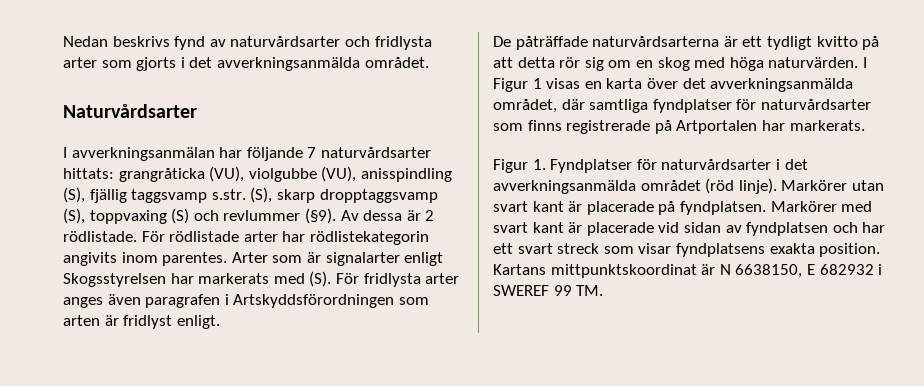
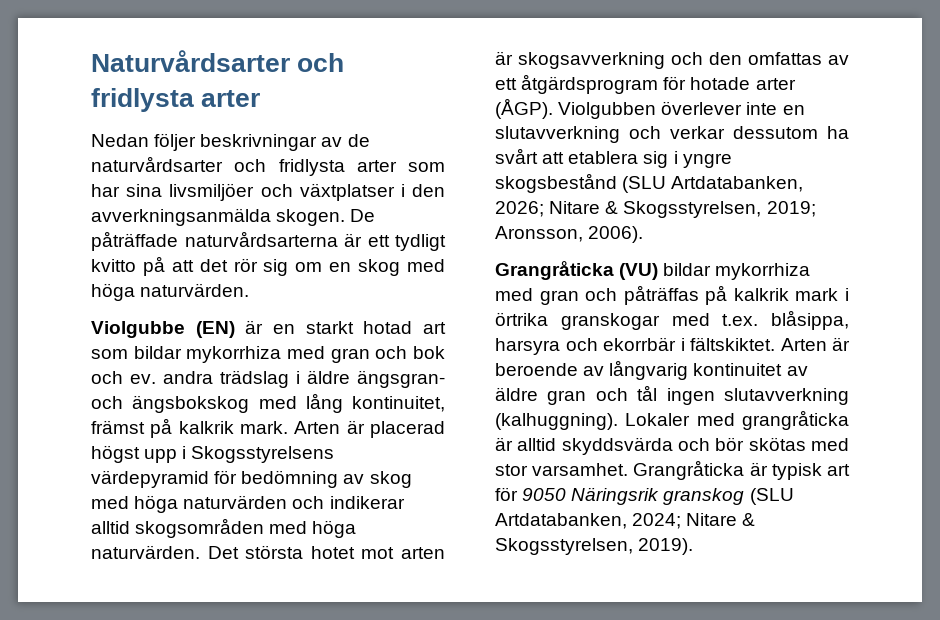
[63,36,226,50] Nedan beskrivs fynd av -> [91,50,345,72] [91,88,261,112] [91,133,370,151] Naturvårdsarter och fridlysta arter // Nedan följer beskrivningar av de
[136,57,429,71] [63,104,197,118] [63,147,431,161] [63,166,452,182] [63,187,438,203] [63,208,435,224] [63,231,429,245] [63,252,444,266] [63,271,460,287] [63,294,429,308] [63,315,220,329] gjorts i det avverkningsanmälda området. // Naturvårdsarter // I avverkningsanmälan har följande 7 naturvårdsarter hittats: grangråticka (VU), violgubbe (VU), anisspindling (S), fjällig taggsvamp s.str. (S), skarp dropptaggsvamp (S), toppvaxing (S) och revlummer (§9). Av dessa är 2 rödlistade. För rödlistade arter har rödlistekategorin angivits inom parentes. Arter som är signalarter enligt Skogsstyrelsen har markerats med (S). För fridlysta arter anges även paragrafen i Artskyddsförordningen som arten är fridlyst enligt. // -> [91,183,446,201] [91,208,346,226] har sina livsmiljöer och växtplatser i den avverkningsanmälda skogen.
[517,57,555,68] detta -> [199,259,228,272] det
[862,57,867,68] [493,78,854,92] [493,99,871,113] [493,120,865,134] [493,159,808,173] [493,178,884,194] [493,201,873,215] [493,222,886,236] [493,243,881,257] [493,264,883,278] [493,285,604,296] I Figur 1 visas en karta över det avverkningsanmälda området, där samtliga fyndplatser för naturvårdsarter som finns registrerade på Artportalen har markerats. // Figur 1. Fyndplatser för naturvårdsarter i det avverkningsanmälda området (röd linje). Markörer utan svart kant är placerade på fyndplatsen. Markörer med svart kant är placerade vid sidan av fyndplatsen och har ett svart streck som visar fyndplatsens exakta position. Kartans mittpunktskoordinat är N 6638150, E 682932 i SWEREF 99 TM. -> [91,320,446,338] [91,346,445,363] [91,370,445,388] [91,393,445,413] [91,418,445,438] [91,445,335,463] [91,470,412,488] [91,495,405,513] [91,518,357,538] [91,545,445,559] [495,51,849,69] [495,74,796,94] [495,98,805,119] [495,126,849,143] [495,148,732,168] [495,173,804,193] [495,201,816,218] [495,226,644,243] [495,261,811,280] [495,285,849,305] [495,310,849,330] [495,337,850,355] [495,360,808,380] [495,385,849,405] [495,410,849,430] [495,437,849,455] [495,460,850,480] [495,487,794,505] [495,513,756,529] [495,538,694,555] // Violgubbe (EN) är en starkt hotad art som bildar mykorrhiza med gran och bok och ev. andra trädslag i äldre ängsgran- och ängsbokskog med lång kontinuitet, främst på kalkrik mark. Arten är placerad högst upp i Skogsstyrelsens värdepyramid för bedömning av skog med höga naturvärden och indikerar alltid skogsområden med höga naturvärden. Det största hotet mot arten är skogsavverkning och den omfattas av ett åtgärdsprogram för hotade arter (ÅGP). Violgubben överlever inte en slutavverkning och verkar dessutom ha svårt att etablera sig i yngre skogsbestånd (SLU Artdatabanken, 2026; Nitare & Skogsstyrelsen, 2019; Aronsson, 2006). // Grangråticka (VU) bildar mykorrhiza med gran och påträffas på kalkrik mark i örtrika granskogar med t.ex. blåsippa, harsyra och ekorrbär i fältskiktet. Arten är beroende av långvarig kontinuitet av äldre gran och tål ingen slutavverkning (kalhuggning). Lokaler med grangråticka är alltid skyddsvärda och bör skötas med stor varsamhet. Grangråticka är typisk art för 9050 Näringsrik granskog (SLU Artdatabanken, 2024; Nitare & Skogsstyrelsen, 2019).

